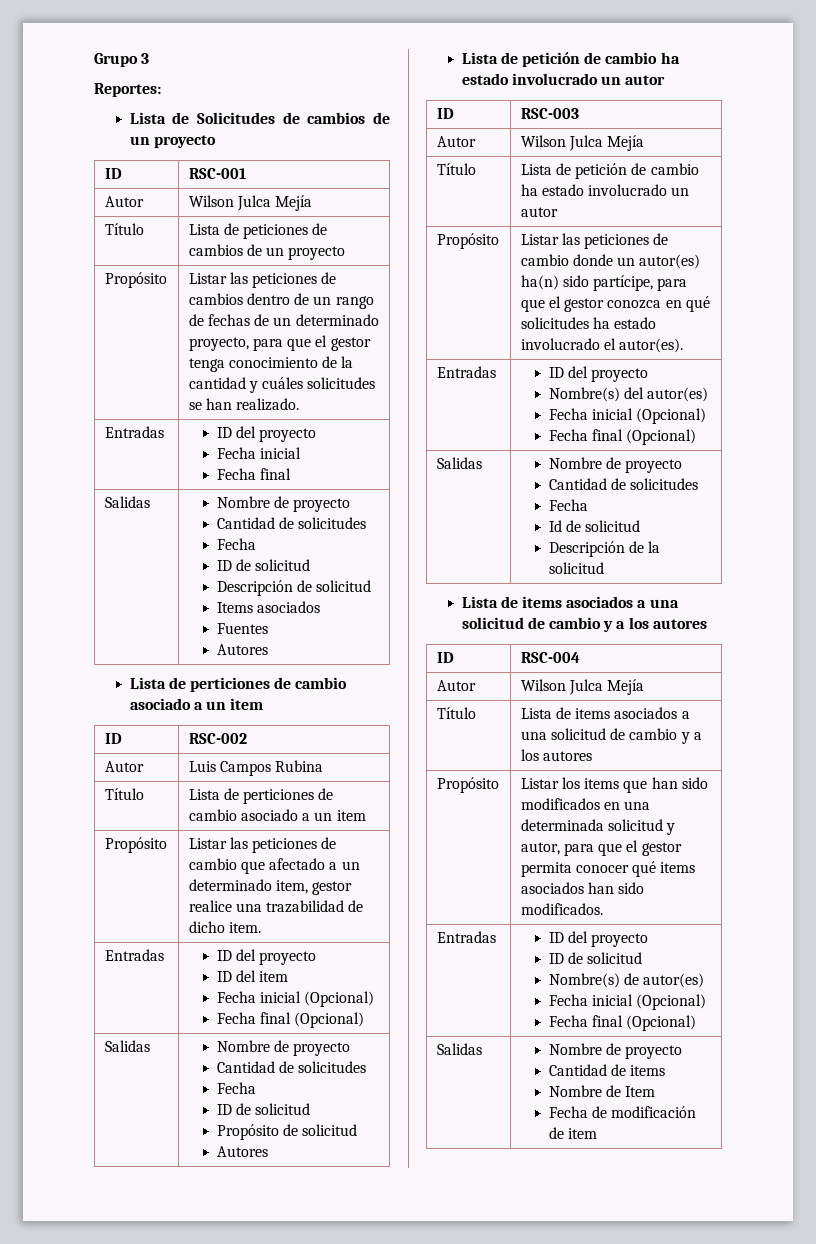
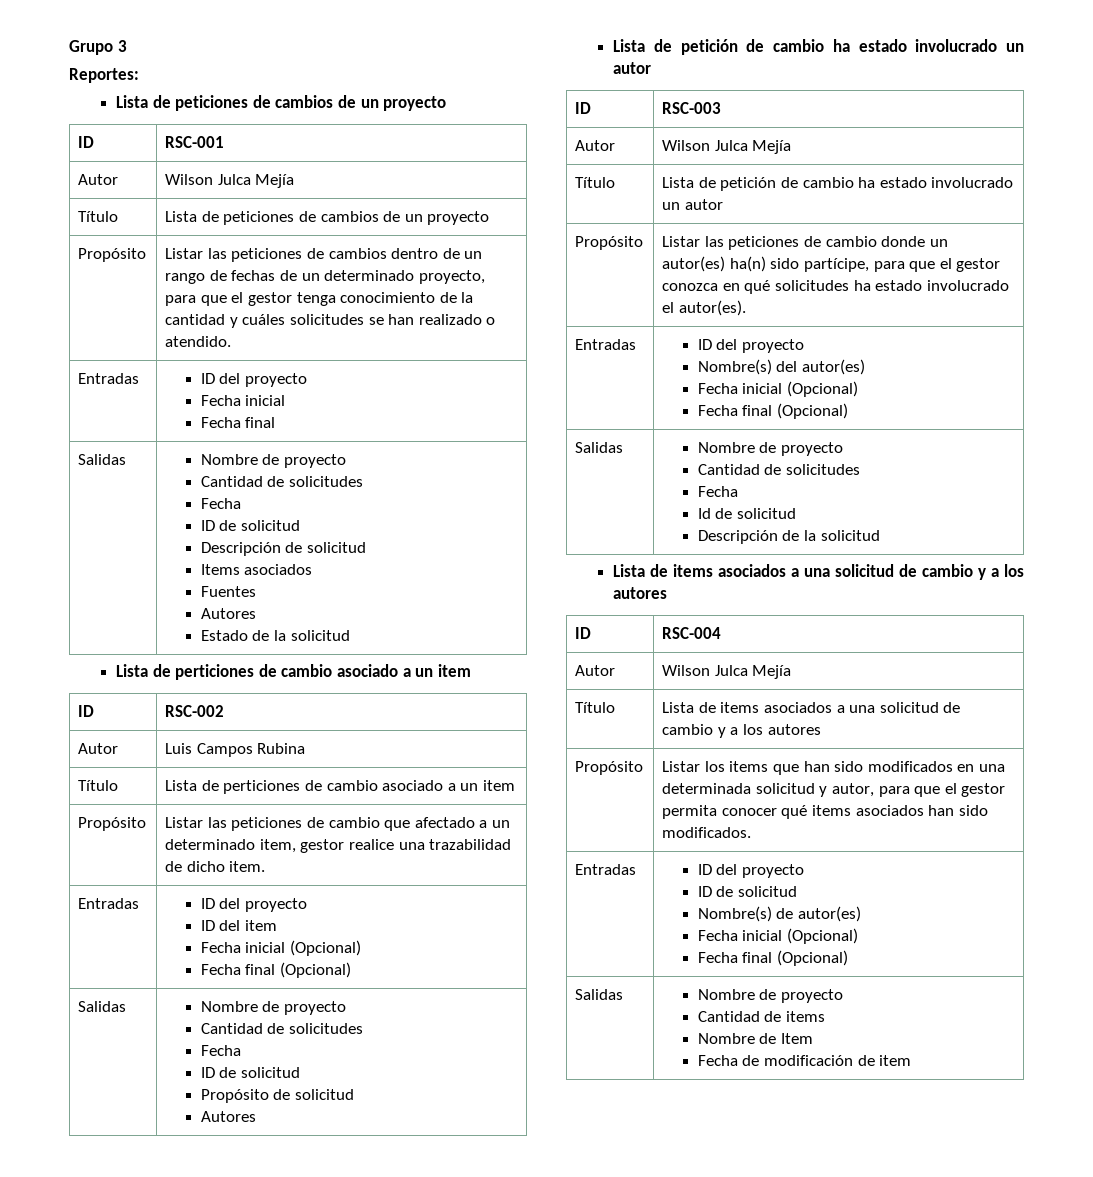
[197,112,276,124] Solicitudes -> [175,95,249,111] peticiones
[236,398,300,411] realizado. -> [418,314,496,325] [165,336,232,347] realizado o atendido.
(269, 649) none -> [200,630,350,641] // Estado de la solicitud

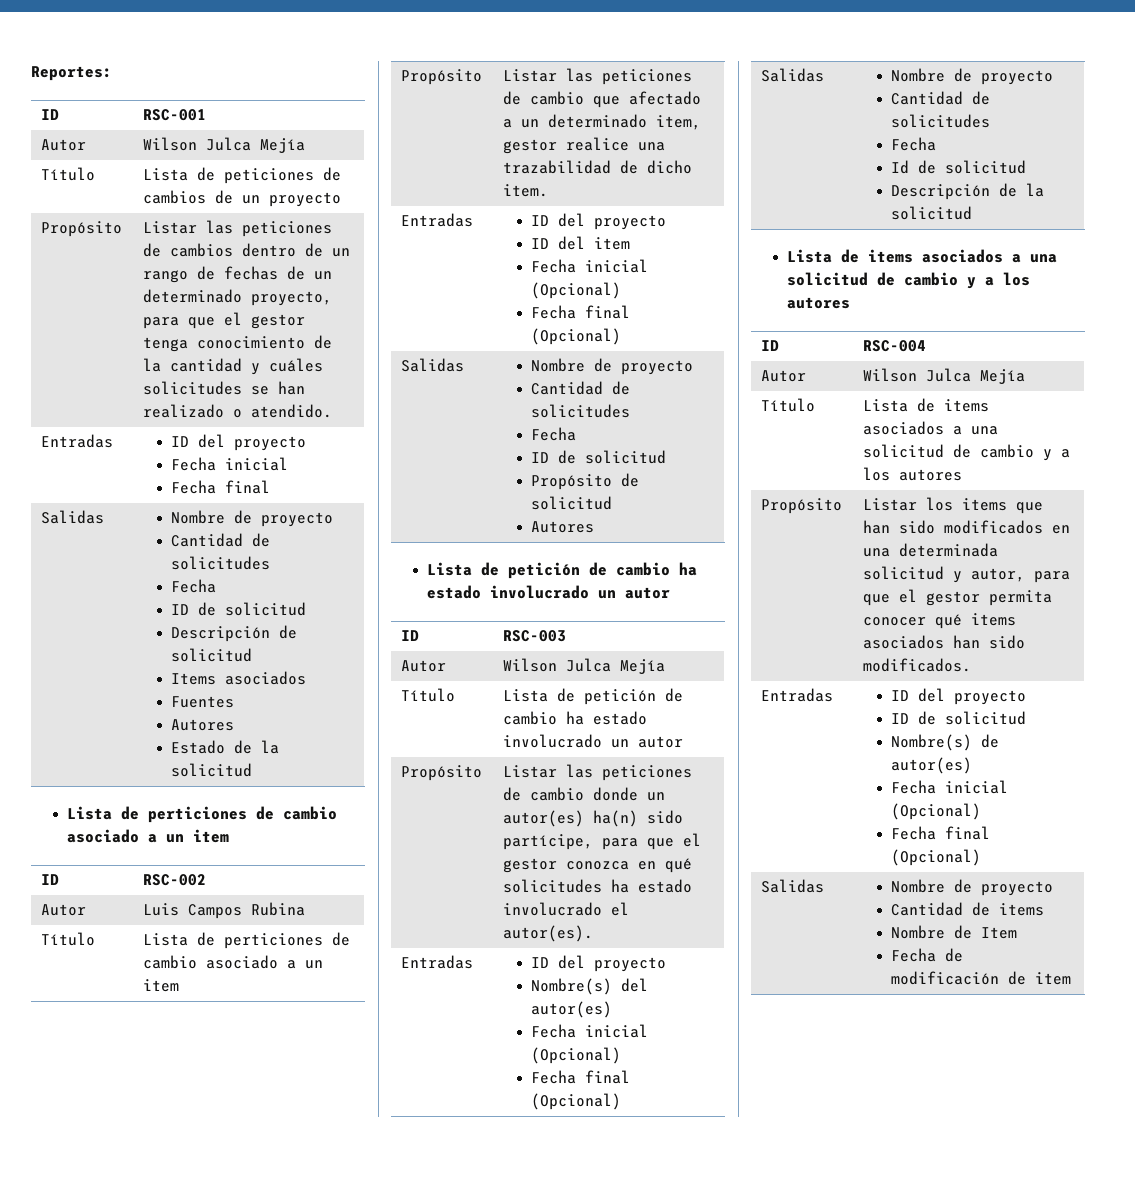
[69,40,127,55] Grupo 3 // -> (31, 73) none
[116,95,447,111] // Lista de peticiones de cambios de un proyecto -> (112, 73) none

